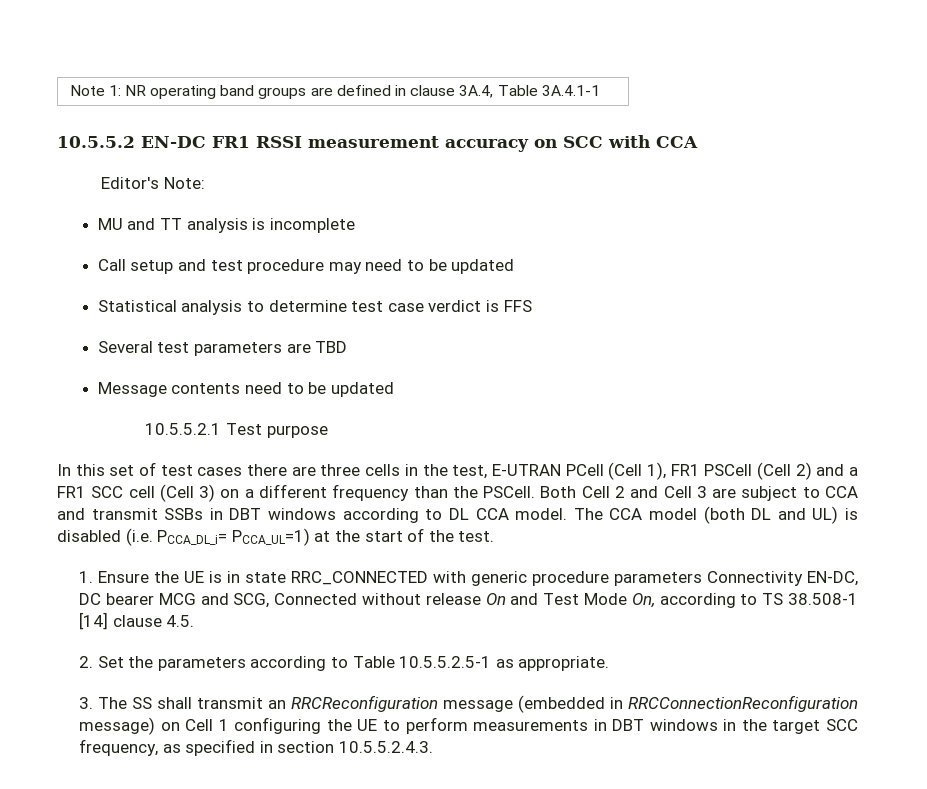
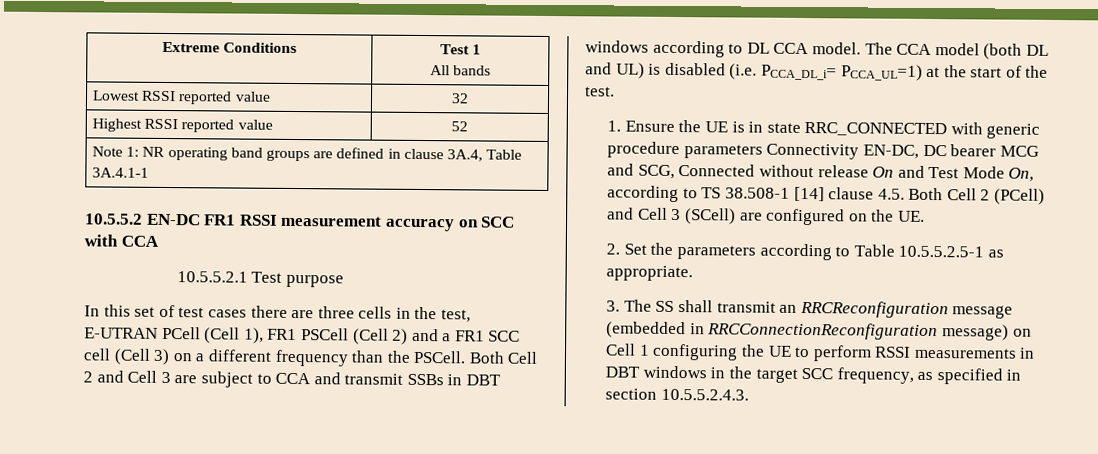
(69, 90) none -> [161,41,298,54] [439,44,482,55] [429,65,492,76] [92,90,271,105] [451,93,469,104] [92,118,273,133] [451,121,468,132] Extreme Conditions | Test 1 // All bands // Lowest RSSI reported value | 32 // Highest RSSI reported value | 52 //
[101,177,205,189] [97,218,355,233] [97,259,515,274] [97,300,532,315] [97,341,348,356] [97,382,394,397] // Editor's Note: // MU and TT analysis is incomplete // Call setup and test procedure may need to be updated // Statistical analysis to determine test case verdict is FFS // Several test parameters are TBD // Message contents need to be updated -> (159, 241) none
(195, 621) none -> [908,187,1046,205] [607,207,925,226] Both Cell 2 (PCell) and Cell 3 (SCell) are configured on the UE.
(468, 725) none -> [874,346,912,358] RSSI

